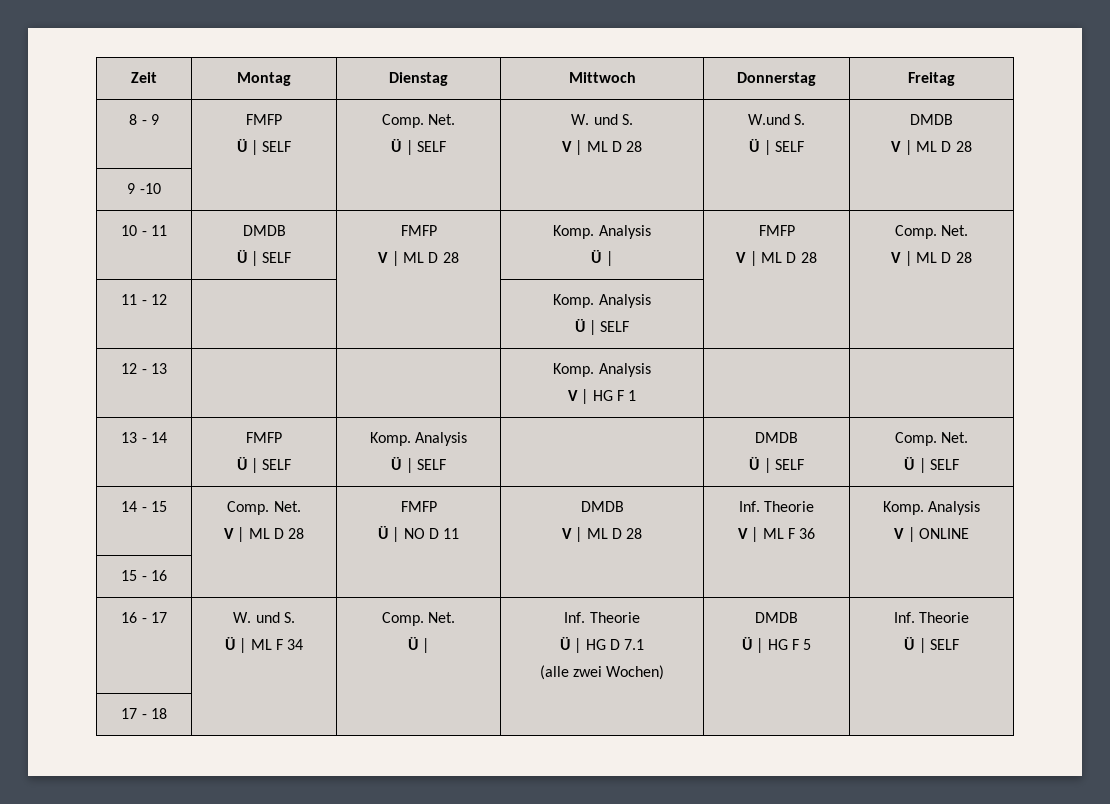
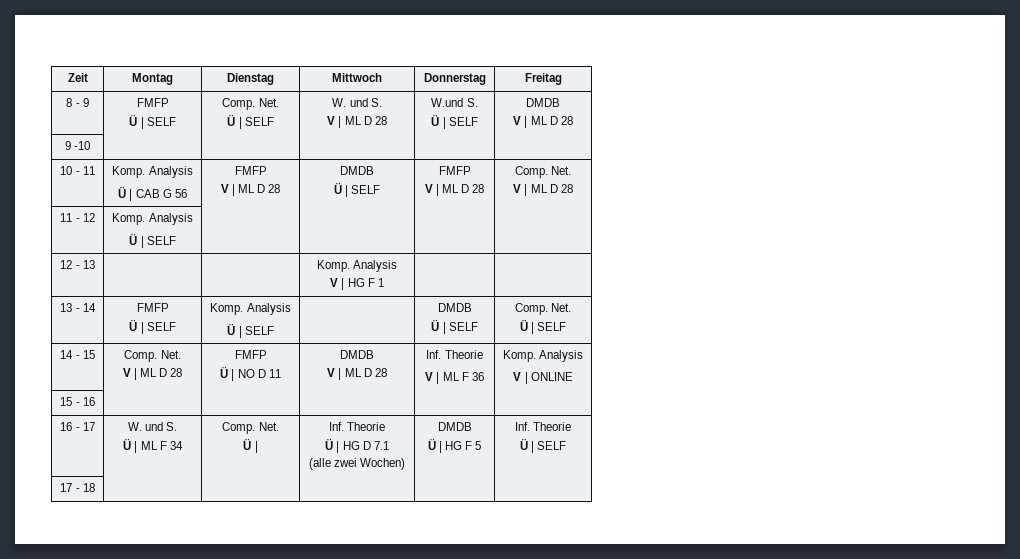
[242,225,286,236] [236,250,292,266] [400,225,437,236] [378,251,459,266] [553,225,651,239] [591,250,613,266] DMDB // Ü | SELF | FMFP // V | ML D 28 | Komp. Analysis // Ü | -> [112,166,193,178] [118,186,187,201] [234,166,267,175] [220,184,281,196] [340,166,374,175] [333,182,381,197] Komp. Analysis // Ü | CAB G 56 | FMFP // V | ML D 28 | DMDB // Ü | SELF
[553,294,651,308] [574,319,630,335] | | Komp. Analysis // Ü | SELF | | -> [112,213,193,225] [129,233,176,248] Komp. Analysis // Ü | SELF | | | |

